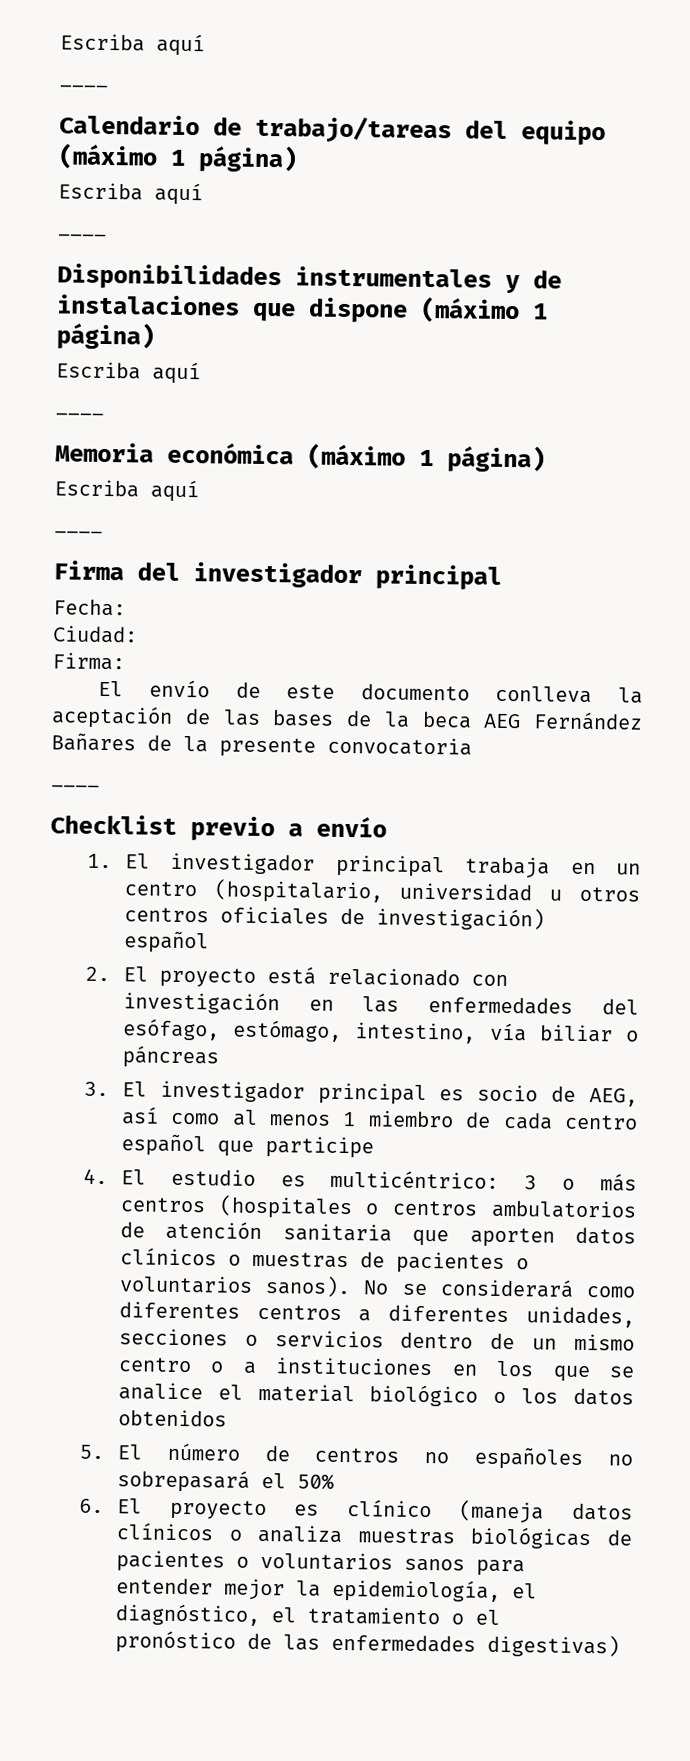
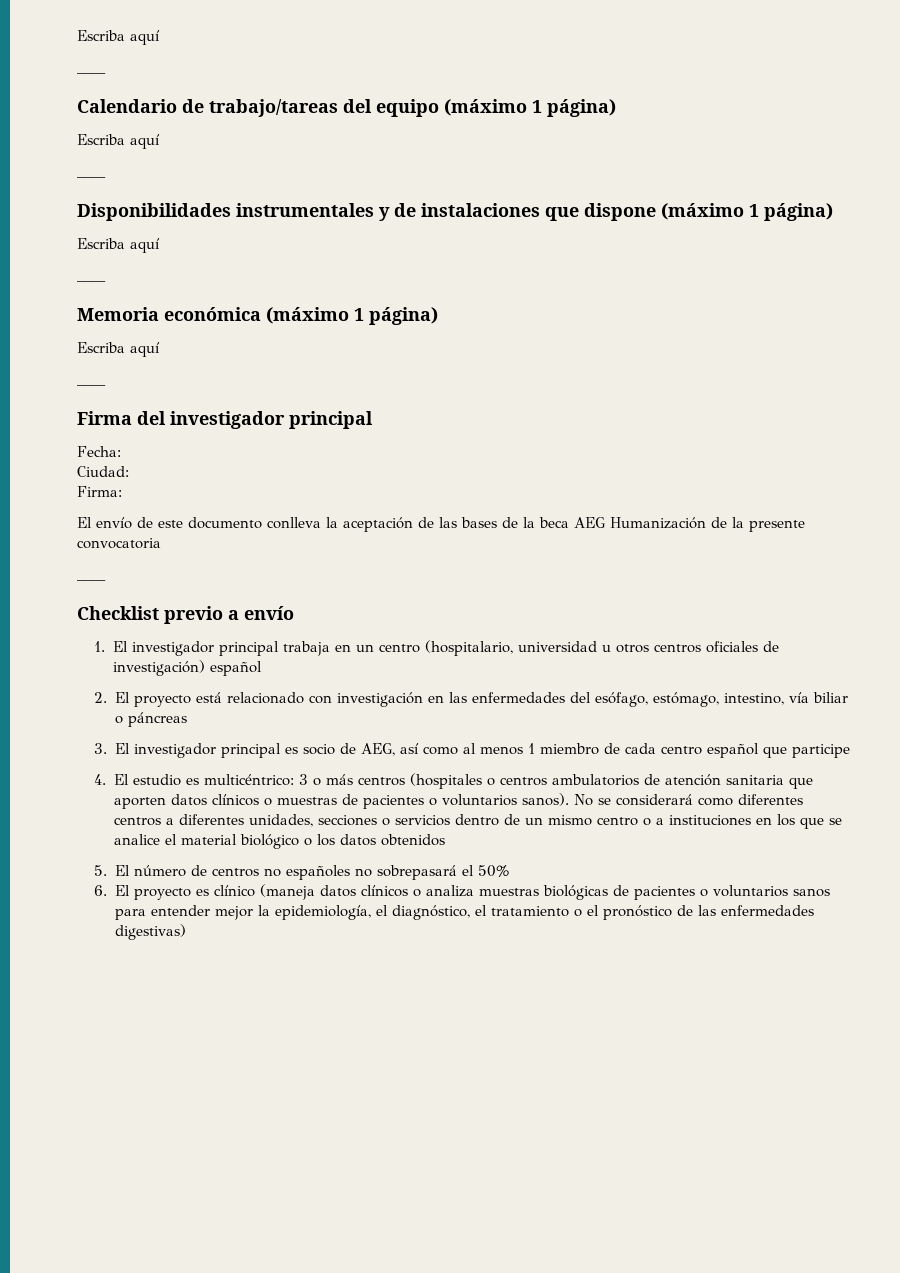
[533,711,643,731] [51,732,136,752] Fernández Bañares -> [610,517,706,529] Humanización

